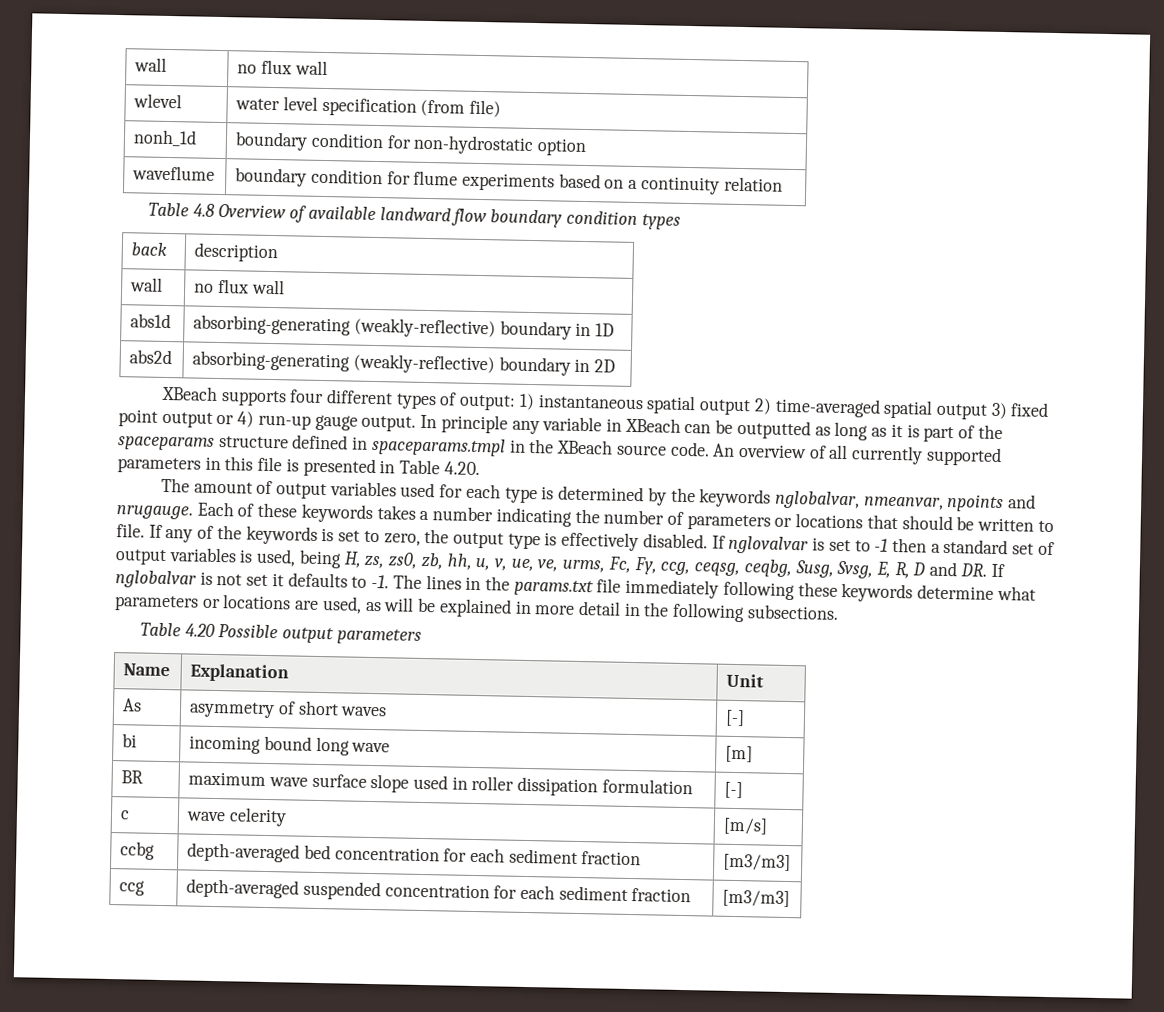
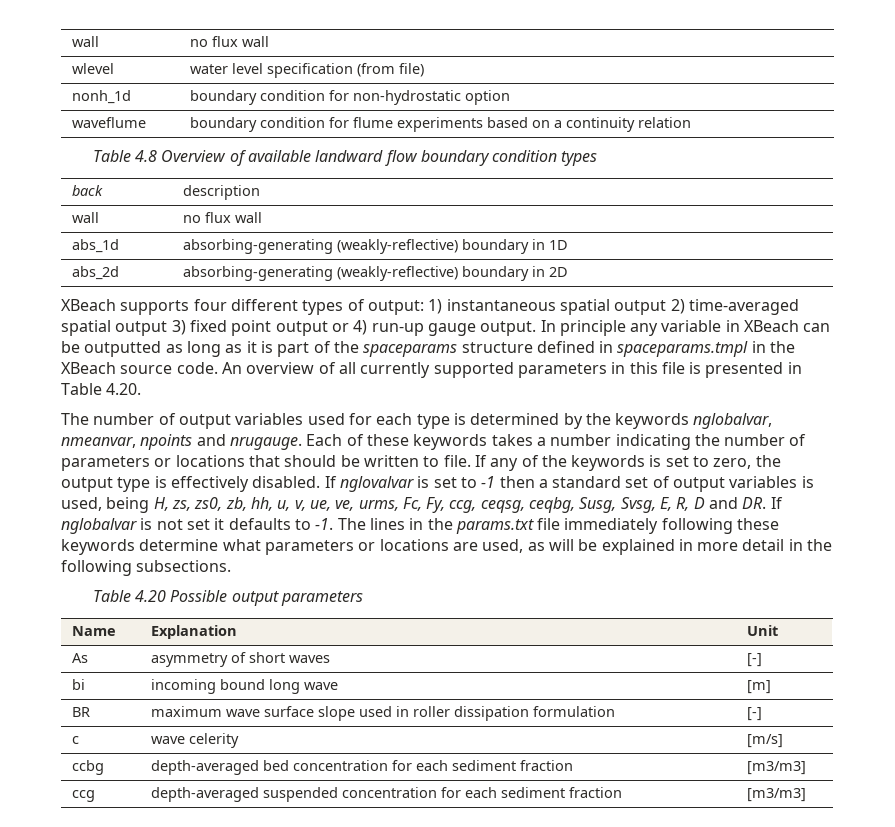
[130,313,172,329] abs1d -> [71,239,119,253] abs_1d
[129,349,173,365] abs2d -> [71,266,119,280] abs_2d
[193,481,253,494] amount -> [93,413,155,425] number

